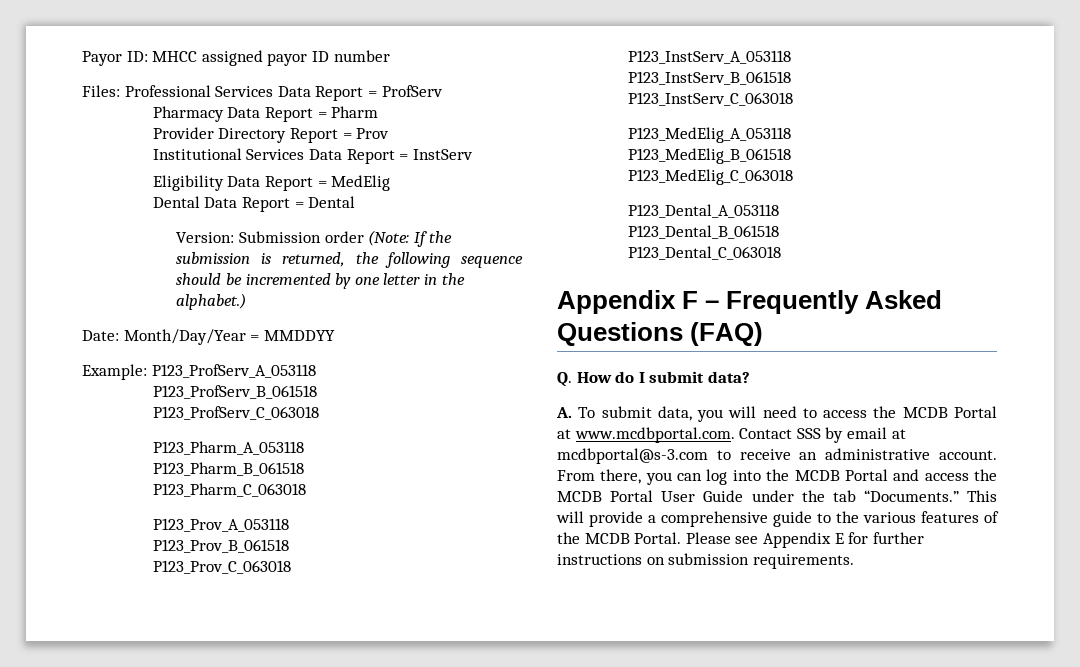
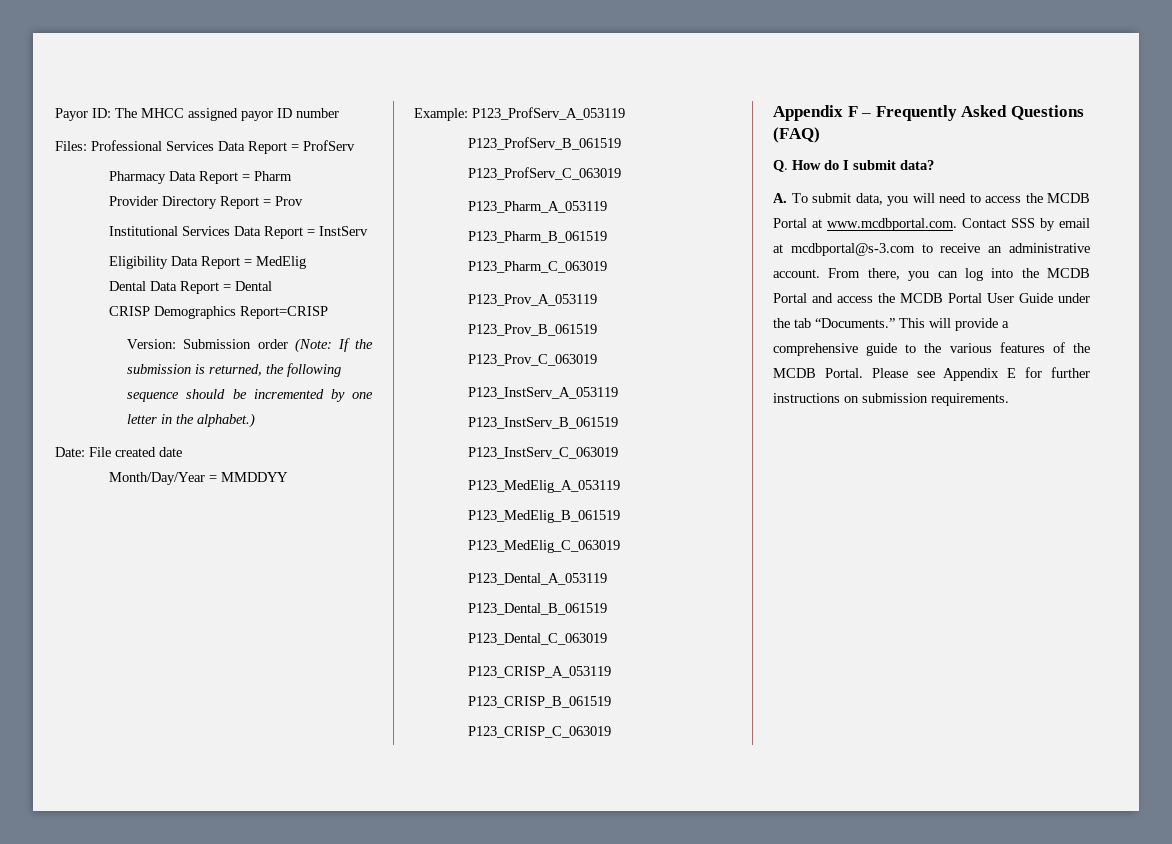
(148, 56) none -> [115,108,137,118] The
(356, 202) none -> [109,306,329,319] // CRISP Demographics Report=CRISP
(119, 335) none -> [89,447,182,457] File created date //
[151,364,316,378] [152,385,317,399] [152,406,319,420] [152,441,304,455] [152,462,304,476] [152,483,306,497] [152,518,289,532] [152,539,289,553] [152,560,291,574] [627,50,791,64] [627,71,791,85] [627,92,793,106] [627,127,791,143] [627,148,791,164] [627,169,793,185] [627,204,779,218] [627,225,779,239] [627,246,781,260] P123_ProfServ_A_053118 // P123_ProfServ_B_061518 // P123_ProfServ_C_063018 // P123_Pharm_A_053118 // P123_Pharm_B_061518 // P123_Pharm_C_063018 // P123_Prov_A_053118 // P123_Prov_B_061518 // P123_Prov_C_063018 // P123_InstServ_A_053118 // P123_InstServ_B_061518 // P123_InstServ_C_063018 // P123_MedElig_A_053118 // P123_MedElig_B_061518 // P123_MedElig_C_063018 // P123_Dental_A_053118 // P123_Dental_B_061518 // P123_Dental_C_063018 -> [472,107,625,120] [468,137,622,150] [468,167,622,180] [468,201,608,213] [468,231,608,243] [468,261,608,273] [468,294,598,306] [468,324,598,336] [468,354,598,366] [468,387,619,399] [468,417,619,429] [468,447,619,459] [468,480,621,493] [468,510,621,523] [468,540,621,553] [468,573,608,585] [468,603,608,615] [468,633,608,645] [468,666,612,678] [468,696,612,708] [468,726,612,738] P123_ProfServ_A_053119 // P123_ProfServ_B_061519 // P123_ProfServ_C_063019 // P123_Pharm_A_053119 // P123_Pharm_B_061519 // P123_Pharm_C_063019 // P123_Prov_A_053119 // P123_Prov_B_061519 // P123_Prov_C_063019 // P123_InstServ_A_053119 // P123_InstServ_B_061519 // P123_InstServ_C_063019 // P123_MedElig_A_053119 // P123_MedElig_B_061519 // P123_MedElig_C_063019 // P123_Dental_A_053119 // P123_Dental_B_061519 // P123_Dental_C_063019 // P123_CRISP_A_053119 // P123_CRISP_B_061519 // P123_CRISP_C_063019

